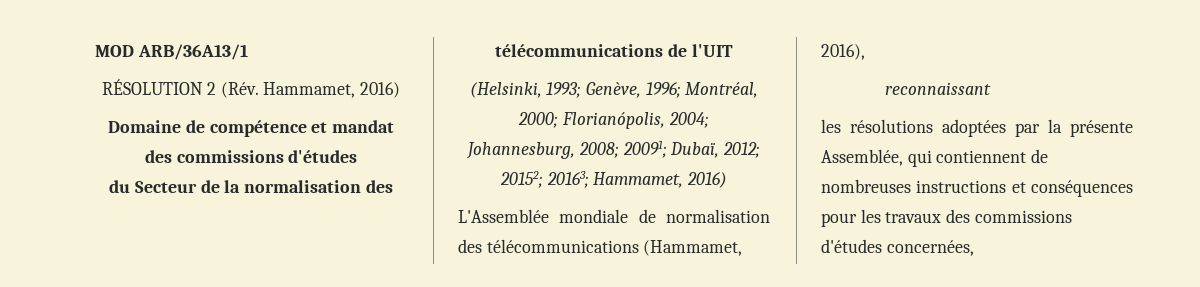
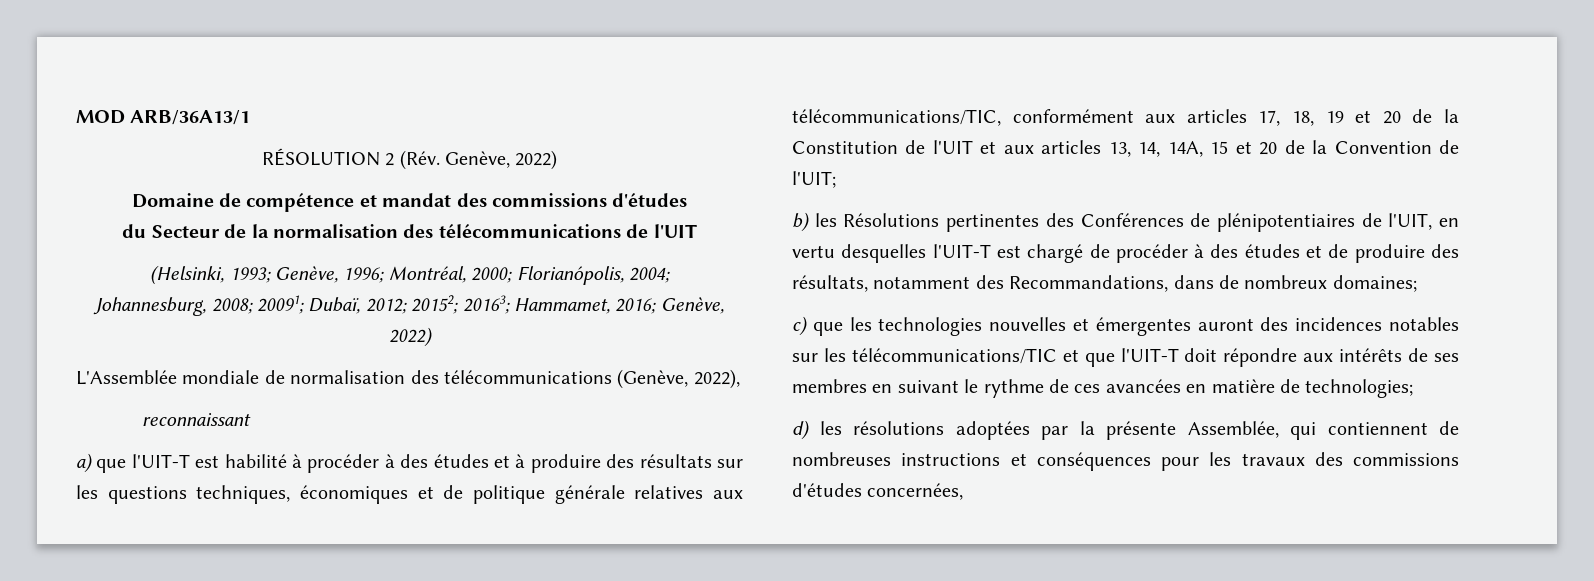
[263,82,400,98] Hammamet, 2016) -> [444,150,558,170] Genève, 2022)
[687,172,728,188] 2016) -> [615,297,724,314] [388,327,433,347] 2016; Genève, 2022)
[643,240,743,256] [821,44,865,60] (Hammamet, 2016), -> [617,369,740,389] (Genève, 2022),
(991, 88) none -> [76,453,743,473] [76,485,743,504] [792,109,1460,126] [792,140,1459,157] [792,171,836,188] [792,212,1459,232] [792,244,1459,263] [792,275,1417,292] [792,316,1459,336] [792,348,1459,367] [792,379,1414,398] [792,420,810,440] a) que l'UIT-T est habilité à procéder à des études et à produire des résultats sur les questions techniques, économiques et de politique générale relatives aux télécommunications/TIC, conformément aux articles 17, 18, 19 et 20 de la Constitution de l'UIT et aux articles 13, 14, 14A, 15 et 20 de la Convention de l'UIT; // b) les Résolutions pertinentes des Conférences de plénipotentiaires de l'UIT, en vertu desquelles l'UIT-T est chargé de procéder à des études et de produire des résultats, notamment des Recommandations, dans de nombreux domaines; // c) que les technologies nouvelles et émergentes auront des incidences notables sur les télécommunications/TIC et que l'UIT-T doit répondre aux intérêts de ses membres en suivant le rythme de ces avancées en matière de technologies; // d)

